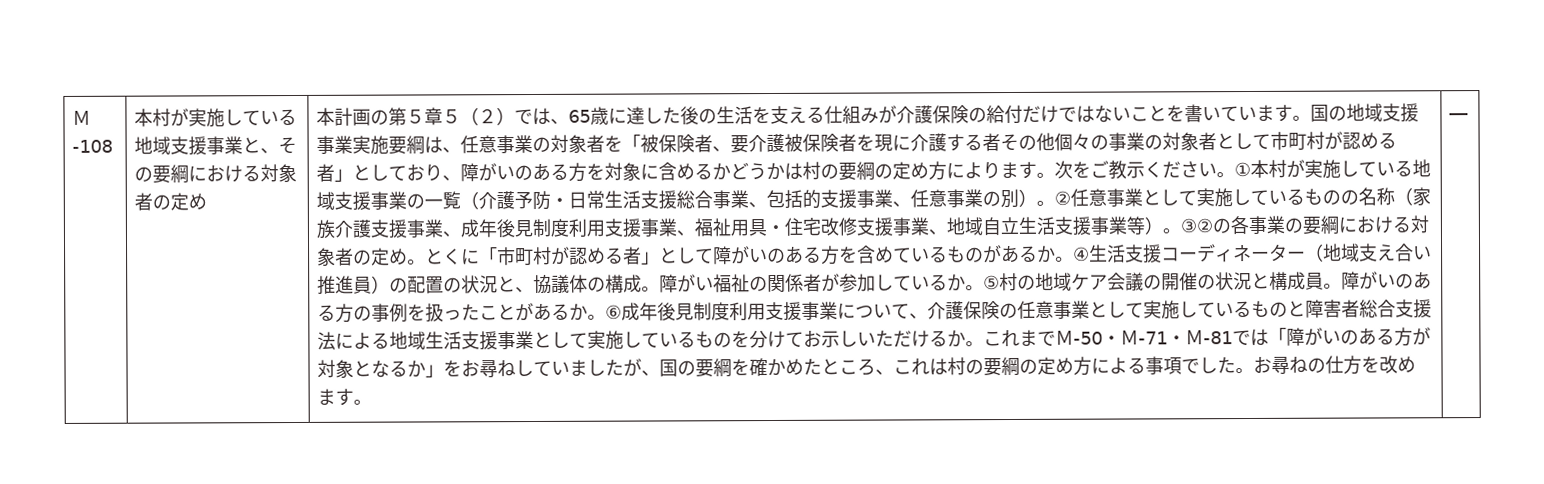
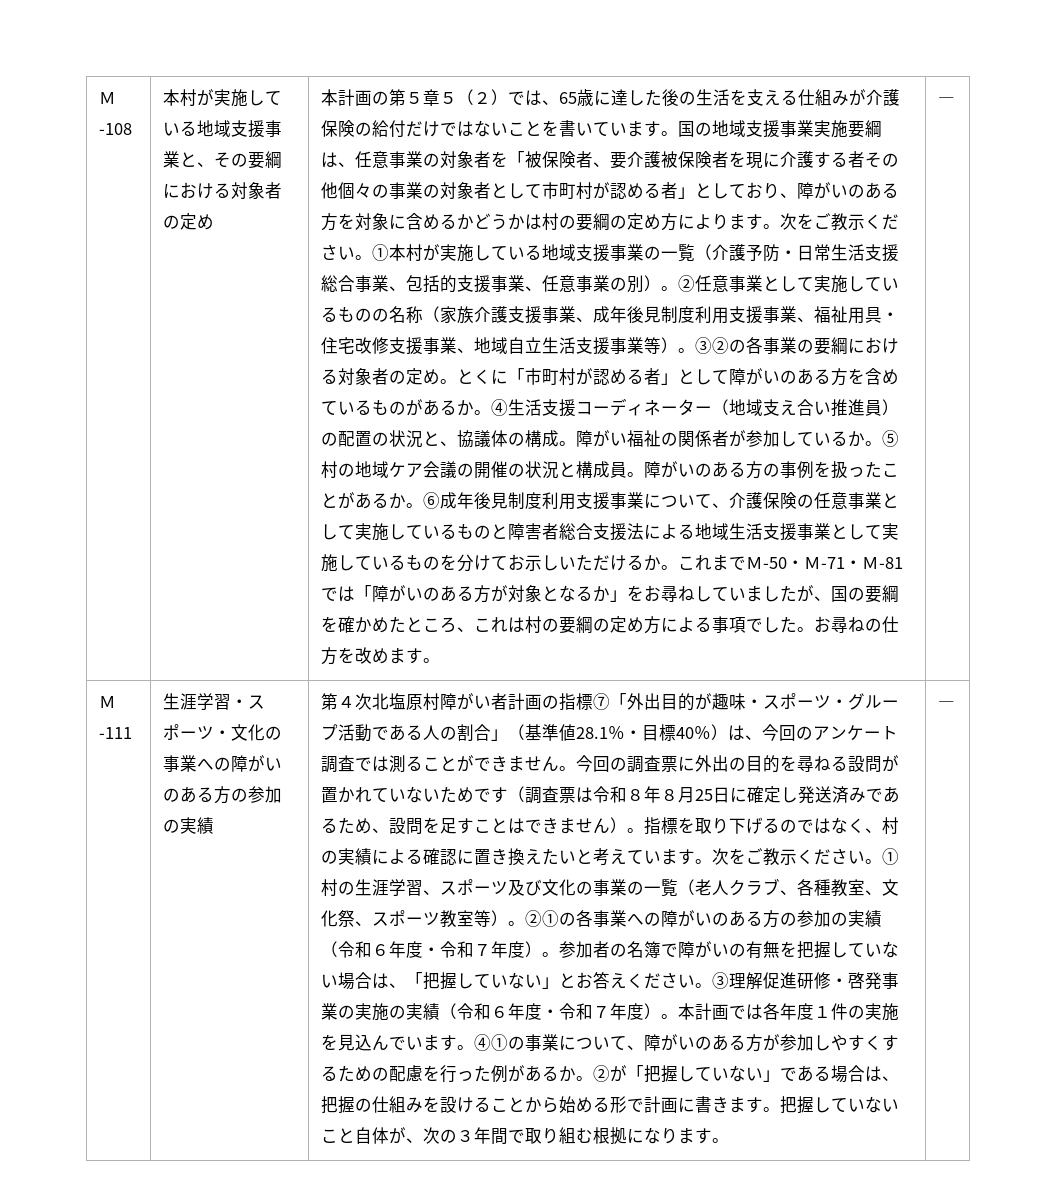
(1469, 116) none -> [98,696,116,708] [98,727,132,739] [162,693,265,710] [162,724,282,741] [162,755,282,772] [162,786,282,804] [162,817,214,834] [320,693,899,711] [320,724,898,742] [320,755,899,773] [320,786,900,804] [320,817,899,835] [320,848,899,866] [320,878,899,897] [320,910,882,928] [320,941,899,959] [320,972,899,990] [320,1003,899,1021] [320,1034,899,1052] [320,1065,899,1083] [320,1096,899,1114] [320,1127,729,1145] [937,701,955,708] // Ｍ-111 | 生涯学習・スポーツ・文化の事業への障がいのある方の参加の実績 | 第４次北塩原村障がい者計画の指標⑦「外出目的が趣味・スポーツ・グループ活動である人の割合」（基準値28.1％・目標40％）は、今回のアンケート調査では測ることができません。今回の調査票に外出の目的を尋ねる設問が置かれていないためです（調査票は令和８年８月25日に確定し発送済みであるため、設問を足すことはできません）。指標を取り下げるのではなく、村の実績による確認に置き換えたいと考えています。次をご教示ください。①村の生涯学習、スポーツ及び文化の事業の一覧（老人クラブ、各種教室、文化祭、スポーツ教室等）。②①の各事業への障がいのある方の参加の実績（令和６年度・令和７年度）。参加者の名簿で障がいの有無を把握していない場合は、「把握していない」とお答えください。③理解促進研修・啓発事業の実施の実績（令和６年度・令和７年度）。本計画では各年度１件の実施を見込んでいます。④①の事業について、障がいのある方が参加しやすくするための配慮を行った例があるか。②が「把握していない」である場合は、把握の仕組みを設けることから始める形で計画に書きます。把握していないこと自体が、次の３年間で取り組む根拠になります。 | ―

